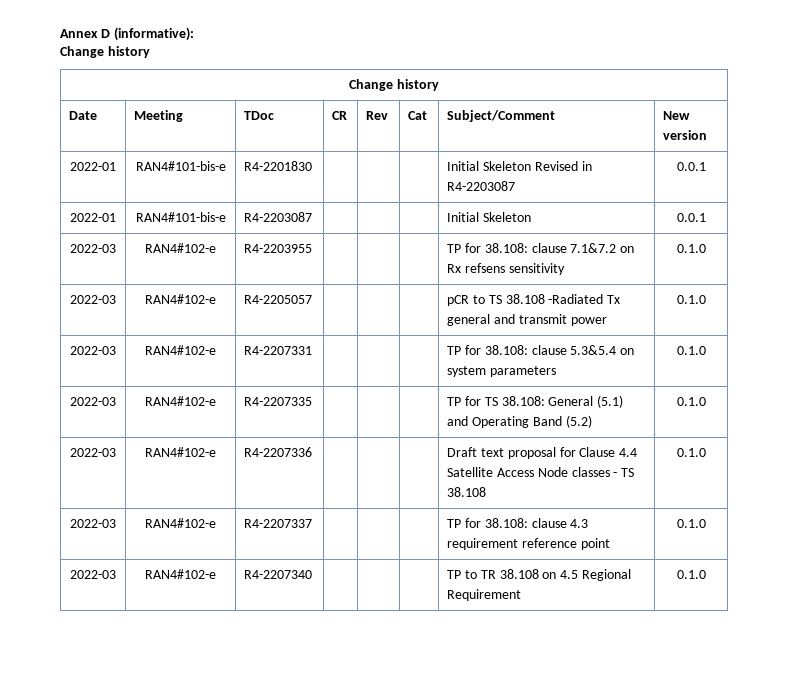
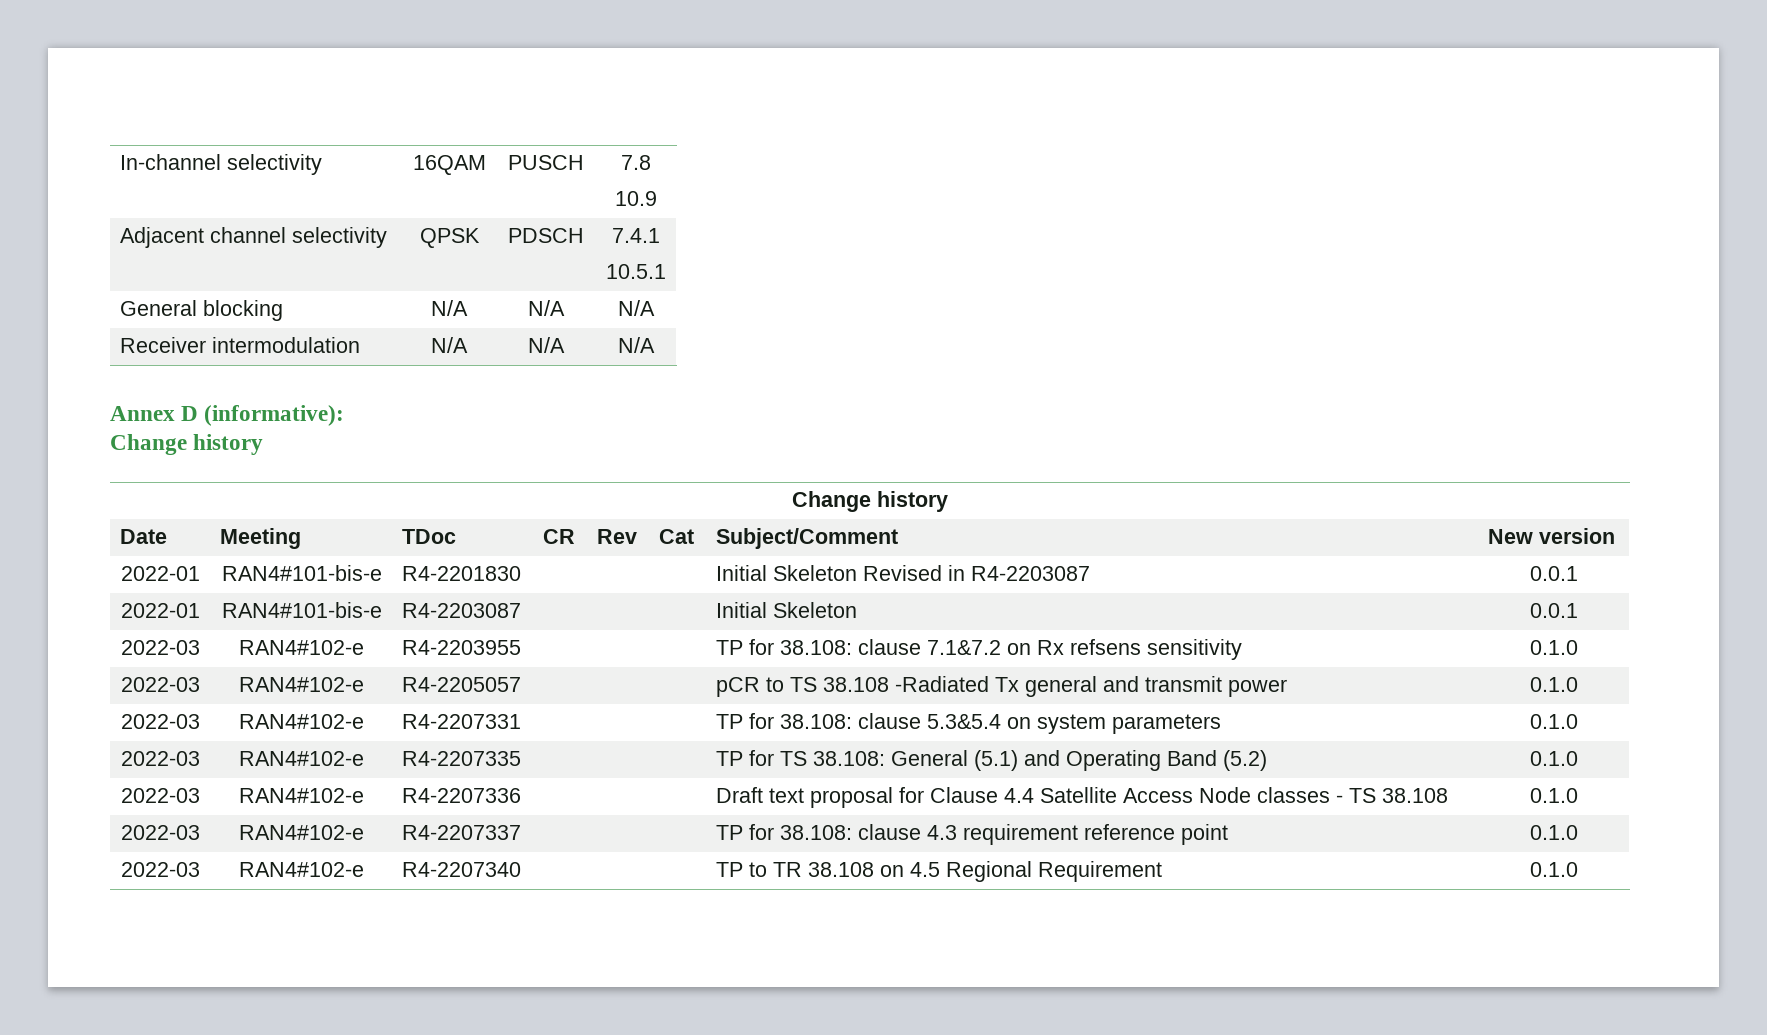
(60, 33) none -> [120,154,323,175] [412,155,486,175] [507,155,584,170] [620,155,651,170] [614,191,657,206] [120,227,388,248] [419,228,480,248] [507,228,584,243] [611,228,660,243] [605,264,666,279] [120,300,284,321] [431,300,468,316] [527,300,565,316] [617,300,655,316] [120,337,361,353] [431,337,468,353] [527,337,565,353] [617,337,655,353] In-channel selectivity | 16QAM | PUSCH | 7.8 // 10.9 // Adjacent channel selectivity | QPSK | PDSCH | 7.4.1 // 10.5.1 // General blocking | N/A | N/A | N/A // Receiver intermodulation | N/A | N/A | N/A //

